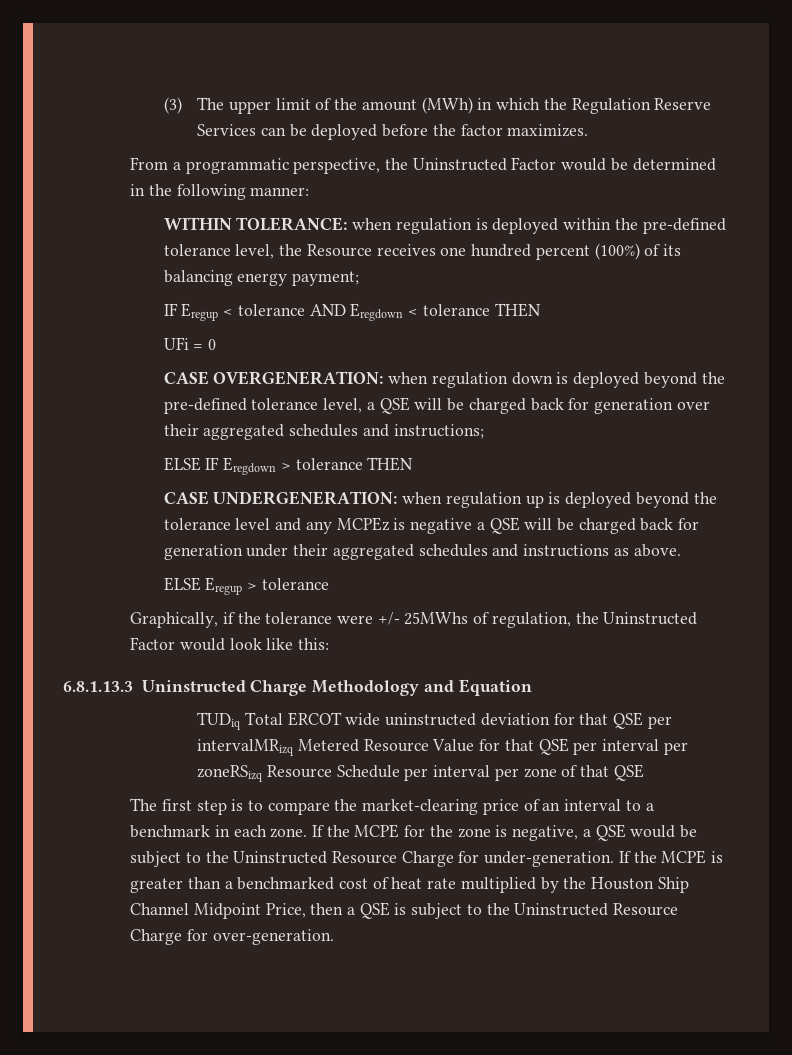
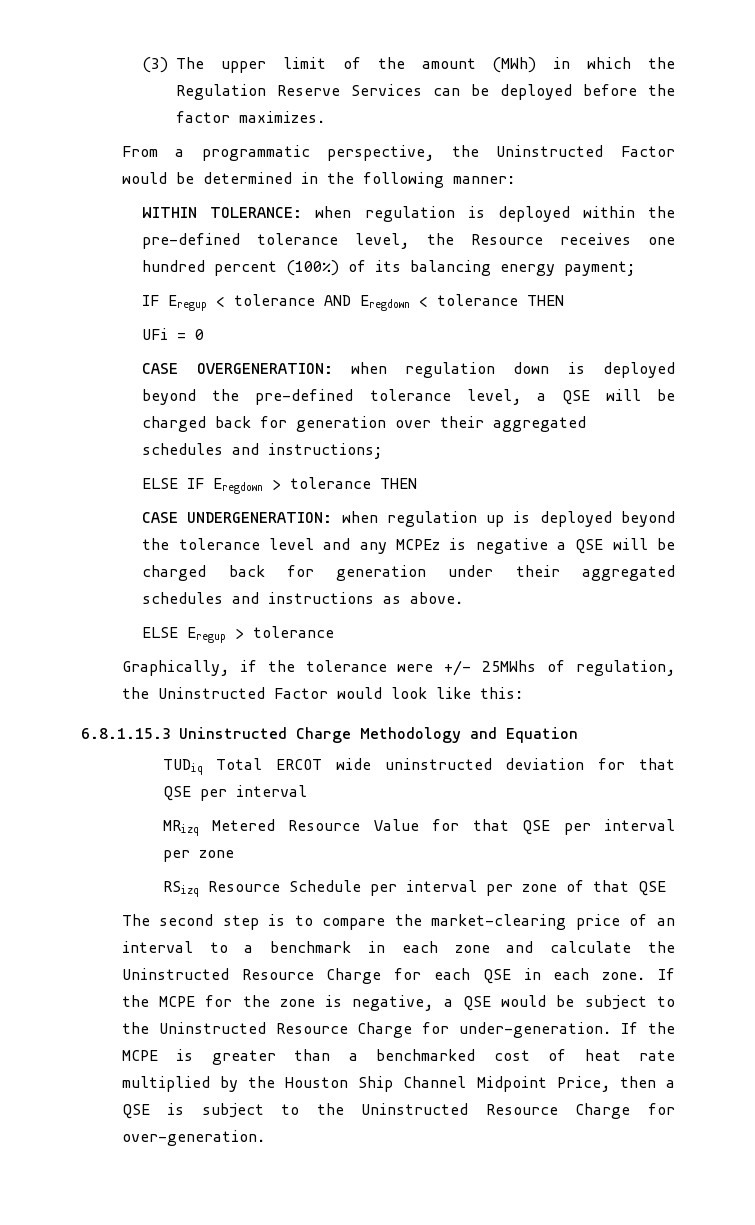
[63,681,133,692] 6.8.1.13.3 -> [81,728,171,739] 6.8.1.15.3
[197,739,295,756] intervalMRizq -> [235,785,307,797] [162,820,199,836] interval // MRizq
[197,765,264,782] zoneRSizq -> [198,850,234,858] [162,881,199,897] zone // RSizq
[161,799,192,811] first -> [159,914,214,926] second
(267, 831) none -> [454,941,675,953] [121,968,590,984] zone and calculate the Uninstructed Resource Charge for each QSE in each

